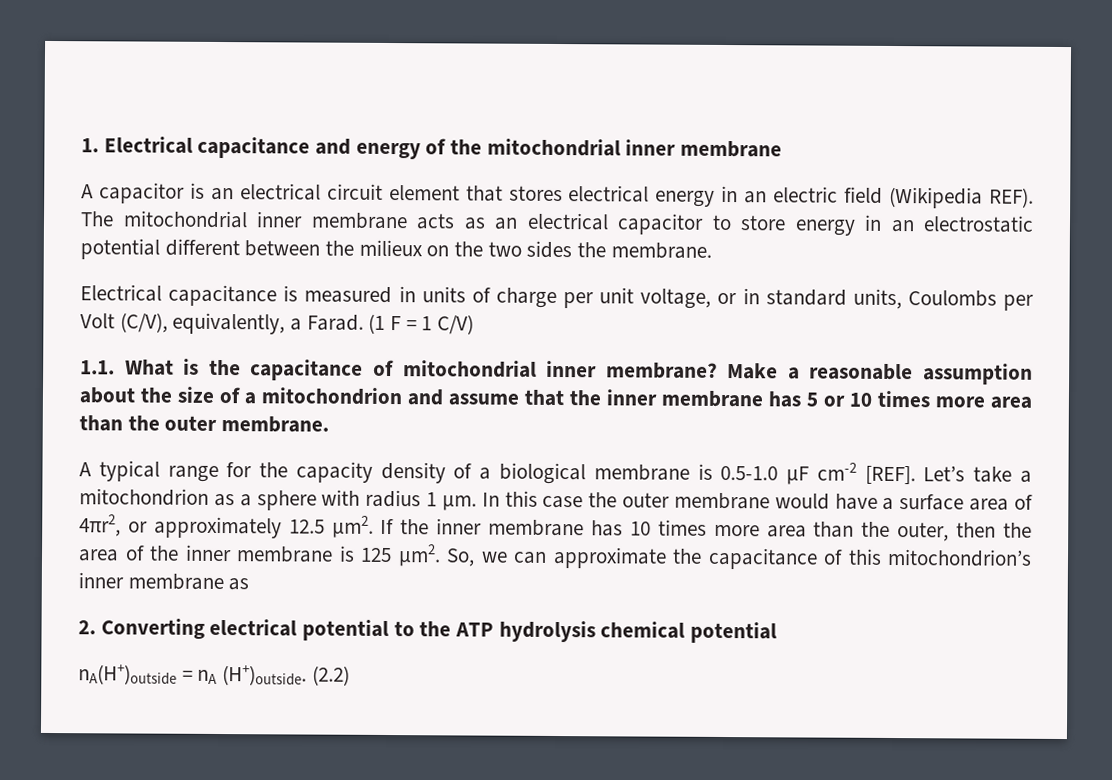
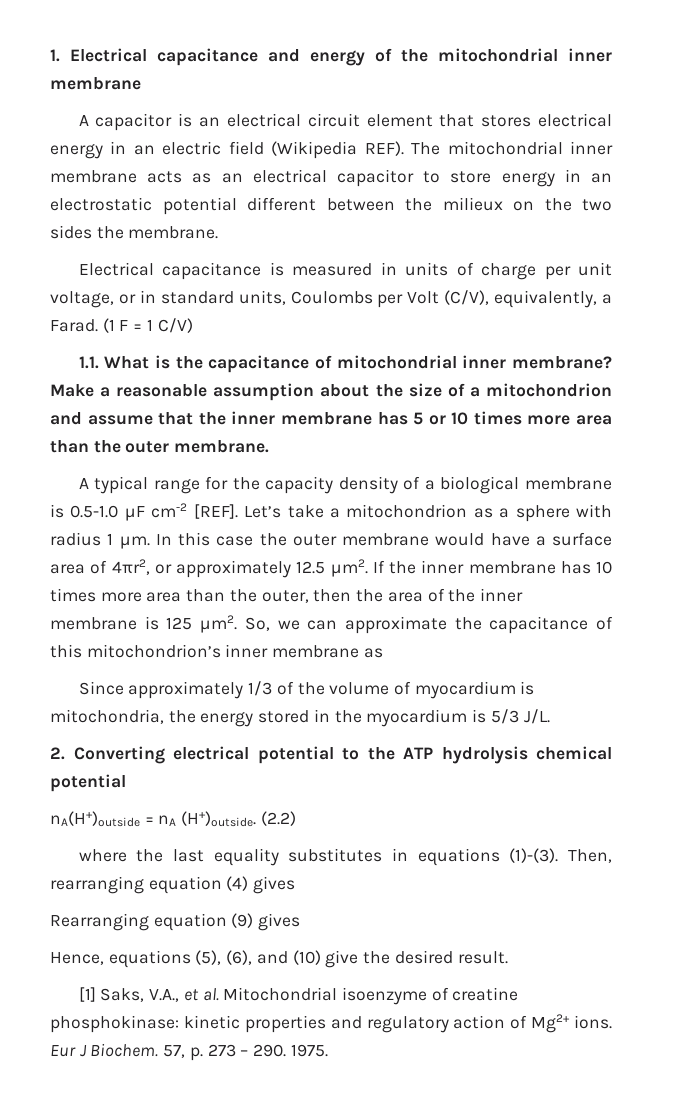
(250, 584) none -> [78,681,535,699] [50,709,550,727] // Since approximately 1/3 of the volume of myocardium is mitochondria, the energy stored in the myocardium is 5/3 J/L.
(350, 675) none -> [78,848,612,866] [50,876,296,894] [50,913,301,931] [50,950,508,968] [78,987,519,1005] [50,1014,612,1033] [50,1043,328,1061] // where the last equality substitutes in equations (1)-(3). Then, rearranging equation (4) gives // Rearranging equation (9) gives // Hence, equations (5), (6), and (10) give the desired result. // [1] Saks, V.A., et al. Mitochondrial isoenzyme of creatine phosphokinase: kinetic properties and regulatory action of Mg2+ ions. Eur J Biochem. 57, p. 273 – 290. 1975.

